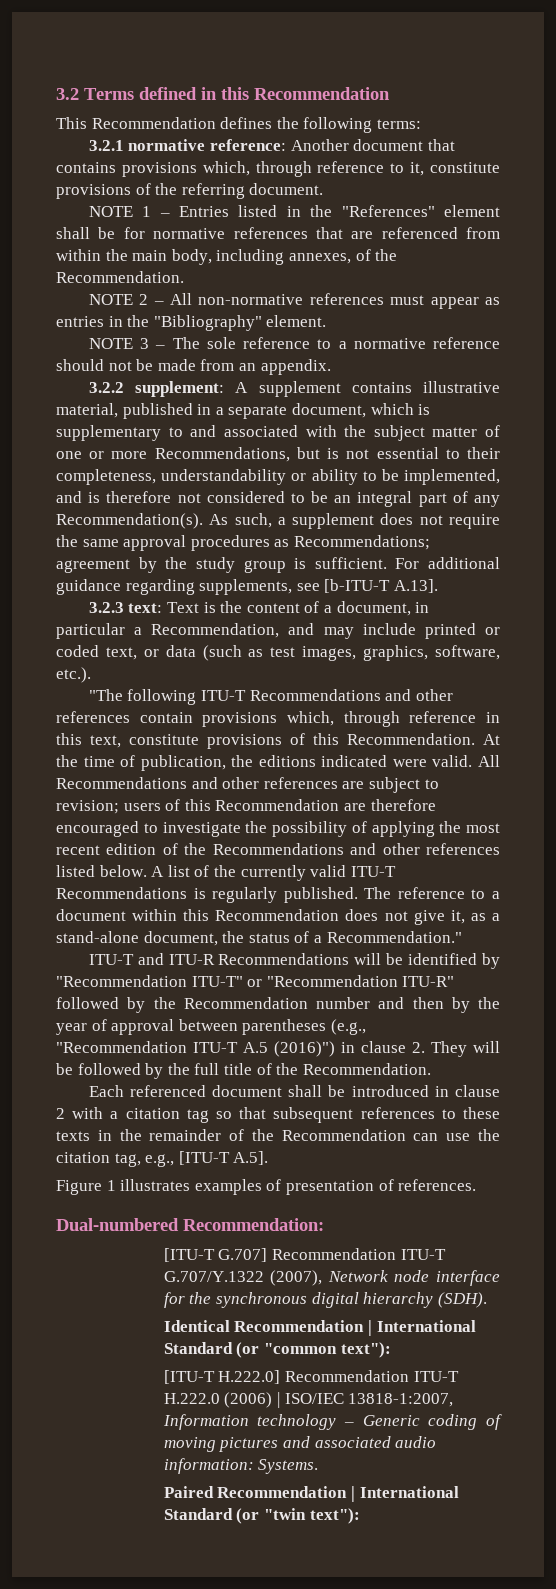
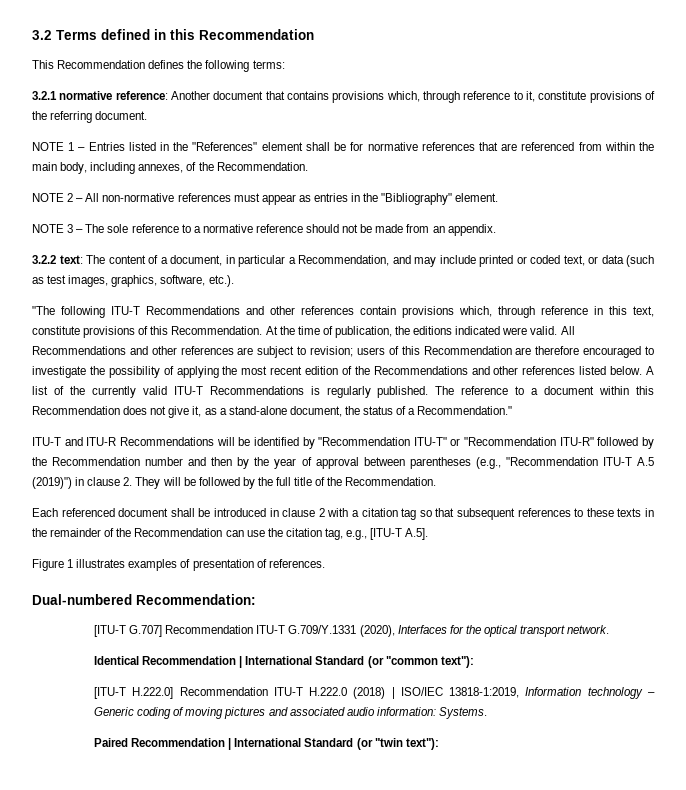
[135,381,500,397] [56,403,431,419] [56,425,500,441] [56,447,501,462] [56,469,501,485] [56,491,501,507] [56,513,500,529] [56,535,430,551] [56,557,500,573] [56,579,438,595] [88,601,243,613] supplement: A supplement contains illustrative material, published in a separate document, which is supplementary to and associated with the subject matter of one or more Recommendations, but is not essential to their completeness, understandability or ability to be implemented, and is therefore not considered to be an integral part of any Recommendation(s). As such, a supplement does not require the same approval procedures as Recommendations; agreement by the study group is sufficient. For additional guidance regarding supplements, see [b-ITU-T A.13]. // 3.2.3 text: Text is the -> [59,255,105,264] text: The
[274,1041,335,1057] (2016)") -> [32,477,72,489] (2019)")
[163,1270,500,1286] [163,1292,487,1308] G.707/Y.1322 (2007), Network node interface for the synchronous digital hierarchy (SDH). -> [288,625,610,637] G.709/Y.1331 (2020), Interfaces for the optical transport network.
[224,1392,273,1408] (2006) -> [353,687,386,699] (2018)
[348,1393,454,1407] 13818-1:2007, -> [449,687,520,698] 13818-1:2019,

